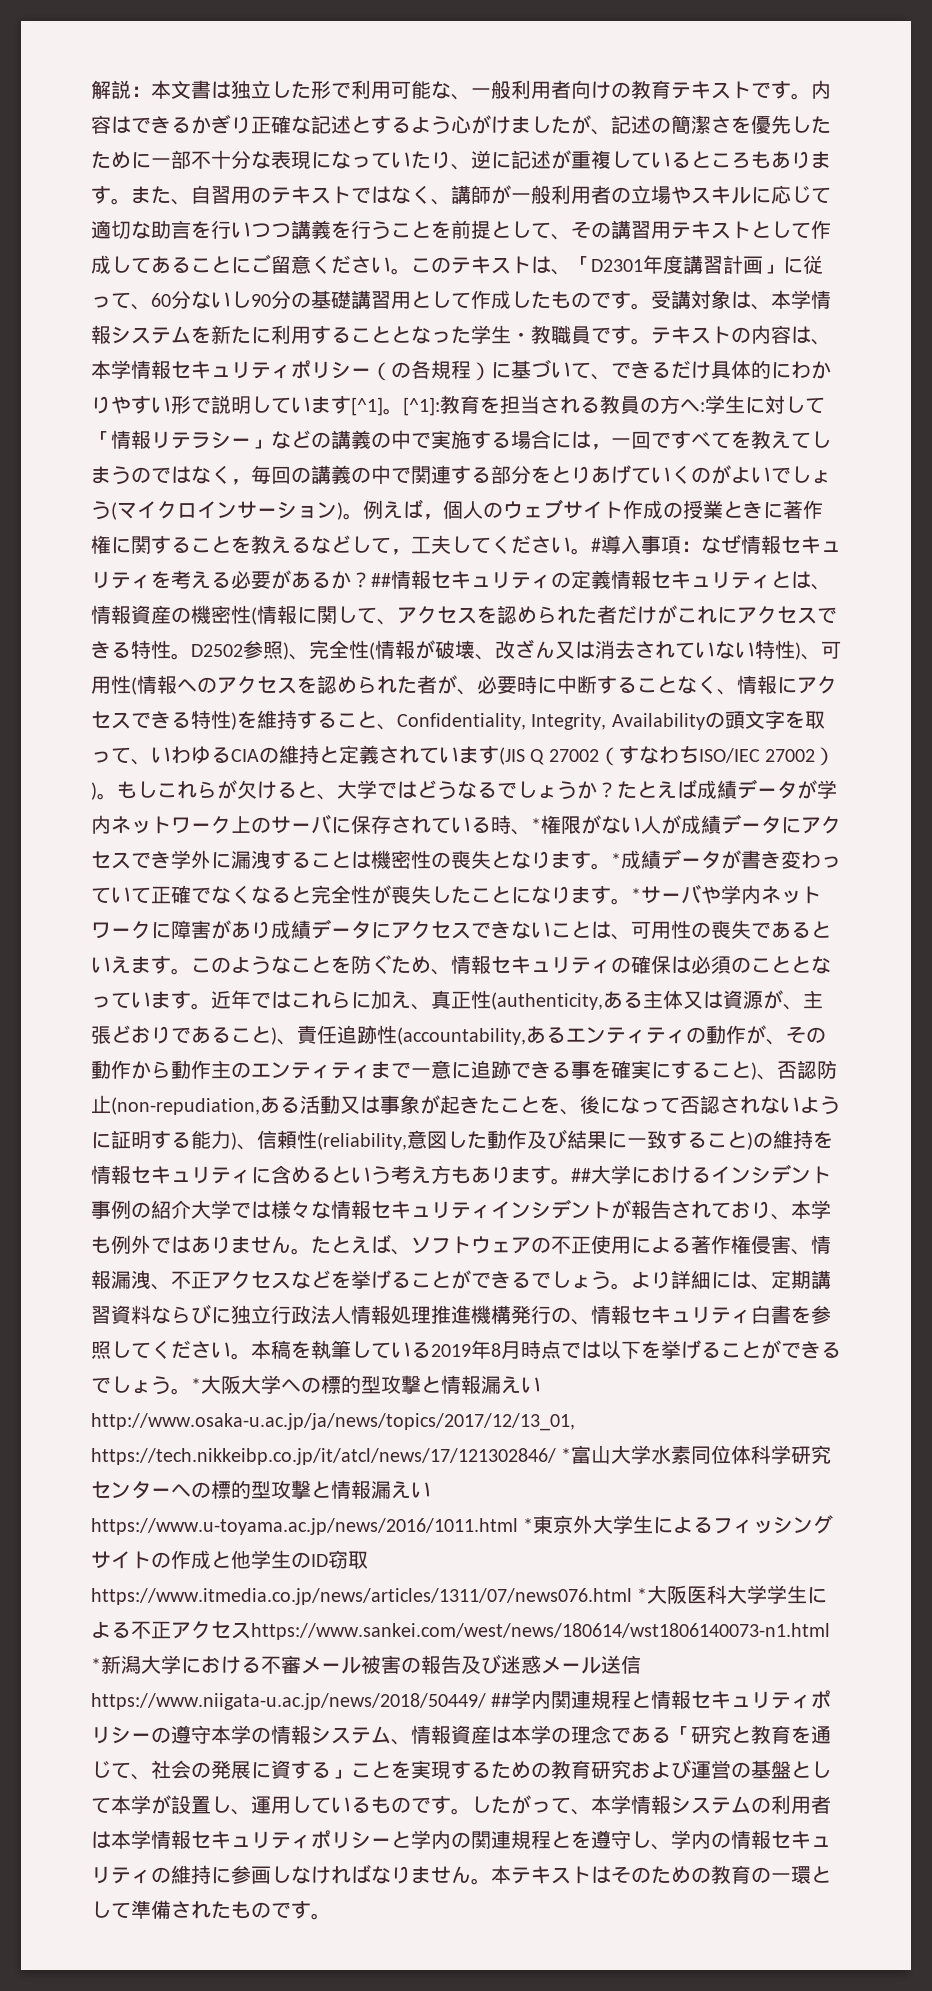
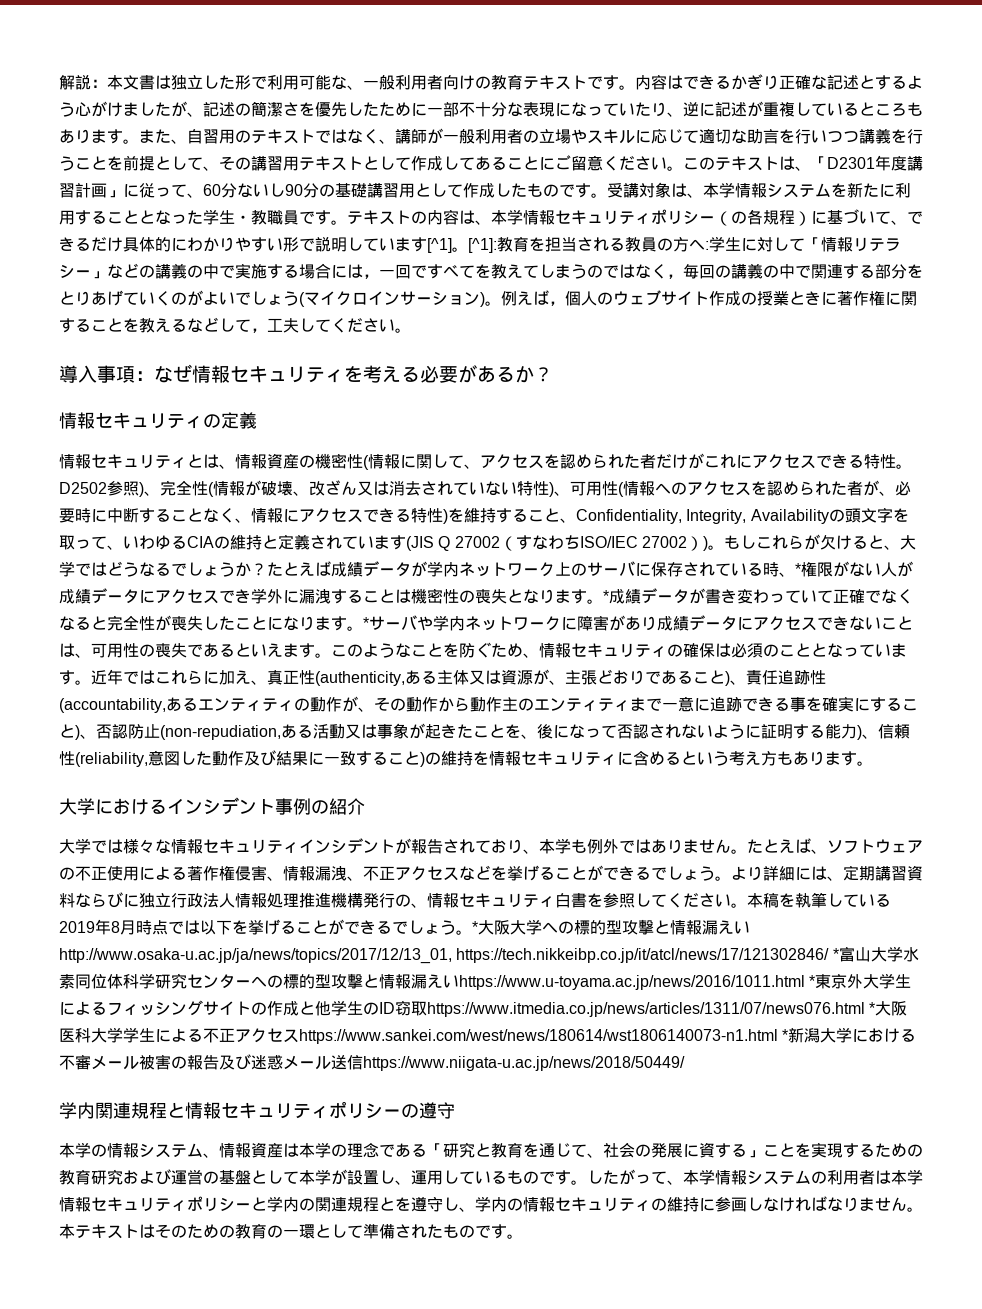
[591,538,601,552] # -> (411, 330) //
[371,573,391,587] ## -> (553, 374) //
(611, 579) none -> (257, 420) //
[571,1168,591,1182] ## -> (873, 763) //
(191, 1209) none -> (365, 806) //
[491,1693,512,1707] ## -> (685, 1063) //
(211, 1734) none -> (455, 1110) //

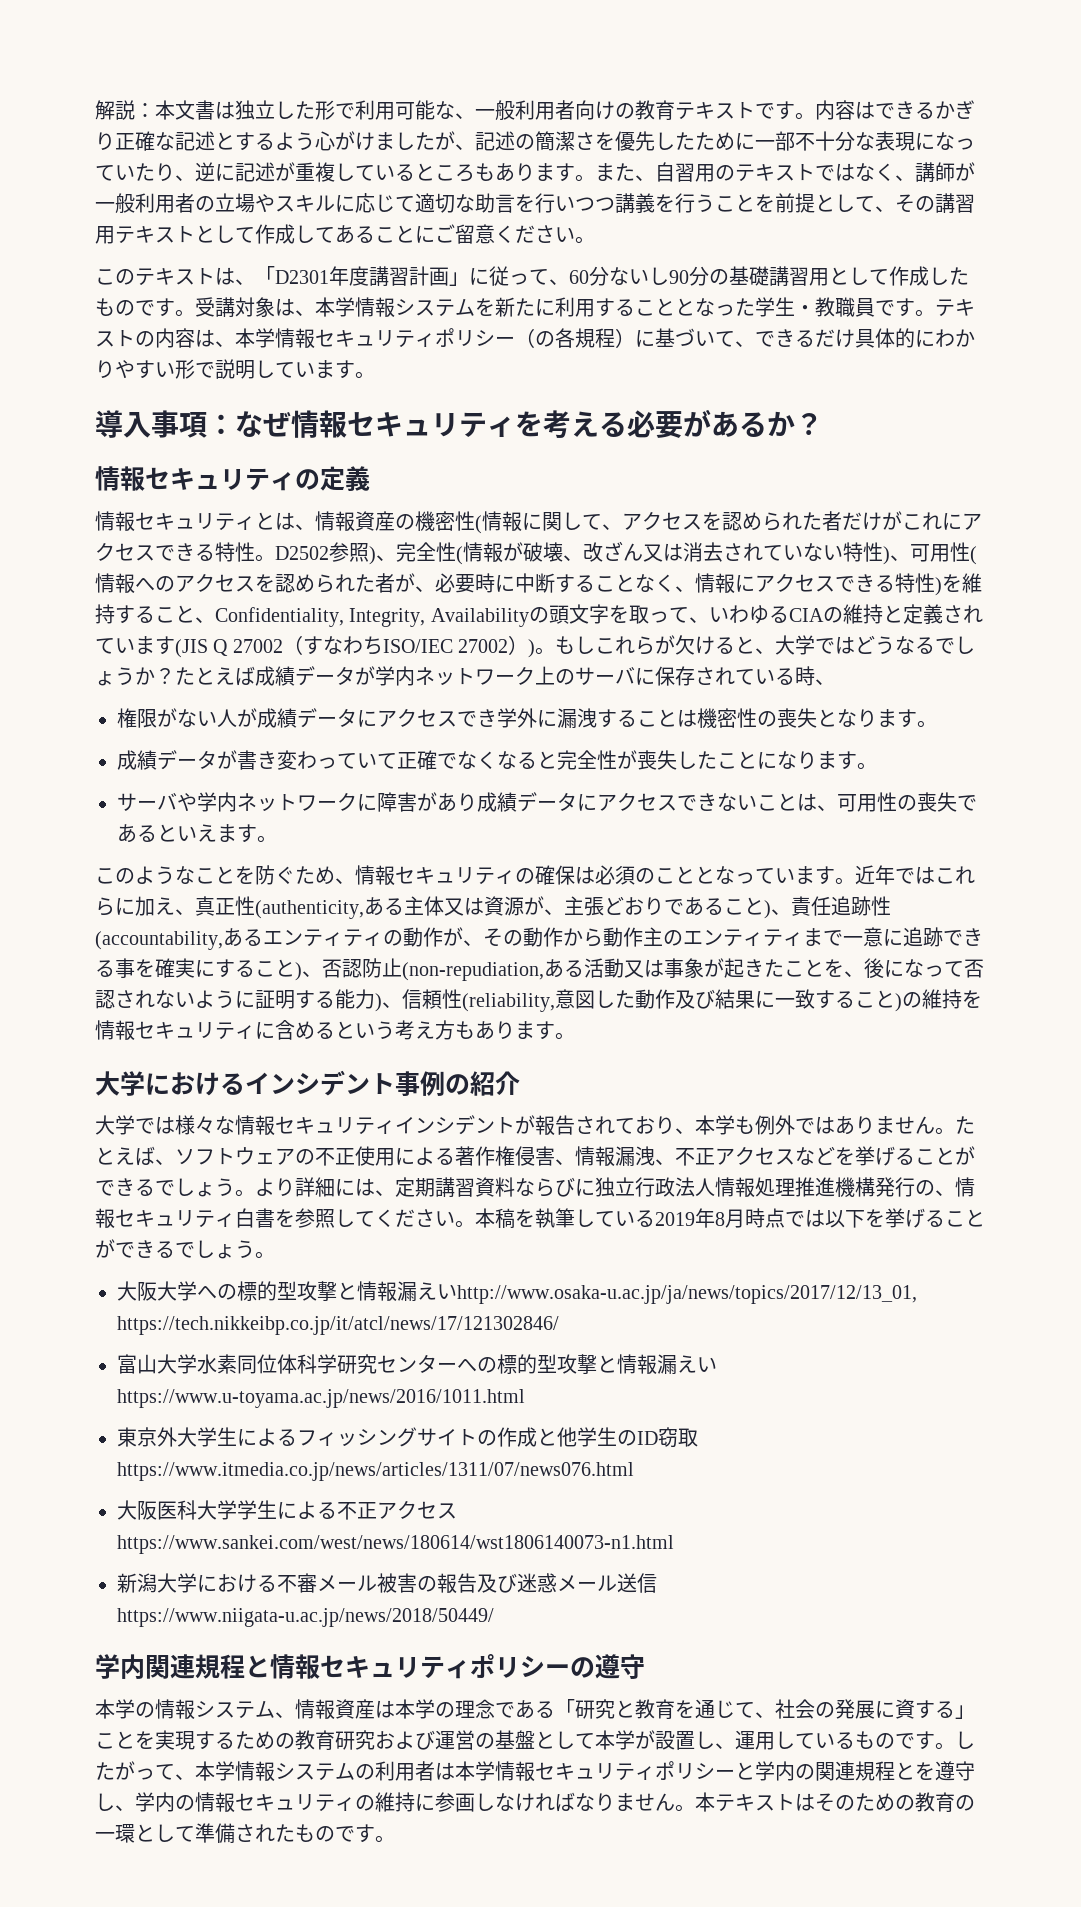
(683, 168) none -> (595, 240) //
[427,236,901,253] [59,263,923,279] [59,290,917,307] [59,317,395,333] [^1]。[^1]:教育を担当される教員の方へ:学生に対して「情報リテラシー」などの講義の中で実施する場合には，一回ですべてを教えてしまうのではなく，毎回の講義の中で関連する部分をとりあげていくのがよいでしょう(マイクロインサーション)。例えば，個人のウェブサイト作成の授業ときに著作権に関することを教えるなどして，工夫してください -> (355, 369) none
[795,563,801,575] * -> (835, 682) //
[603,590,609,602] * -> (937, 724) //
[363,617,369,629] * -> (877, 766) //
(331, 655) none -> (277, 839) //
[472,921,478,933] * -> (275, 1255) //
[832,948,839,960] * -> (559, 1325) //
[809,975,816,987] * -> (525, 1398) //
[869,1002,876,1014] * -> (634, 1471) //
[782,1029,789,1041] * -> (674, 1544) //

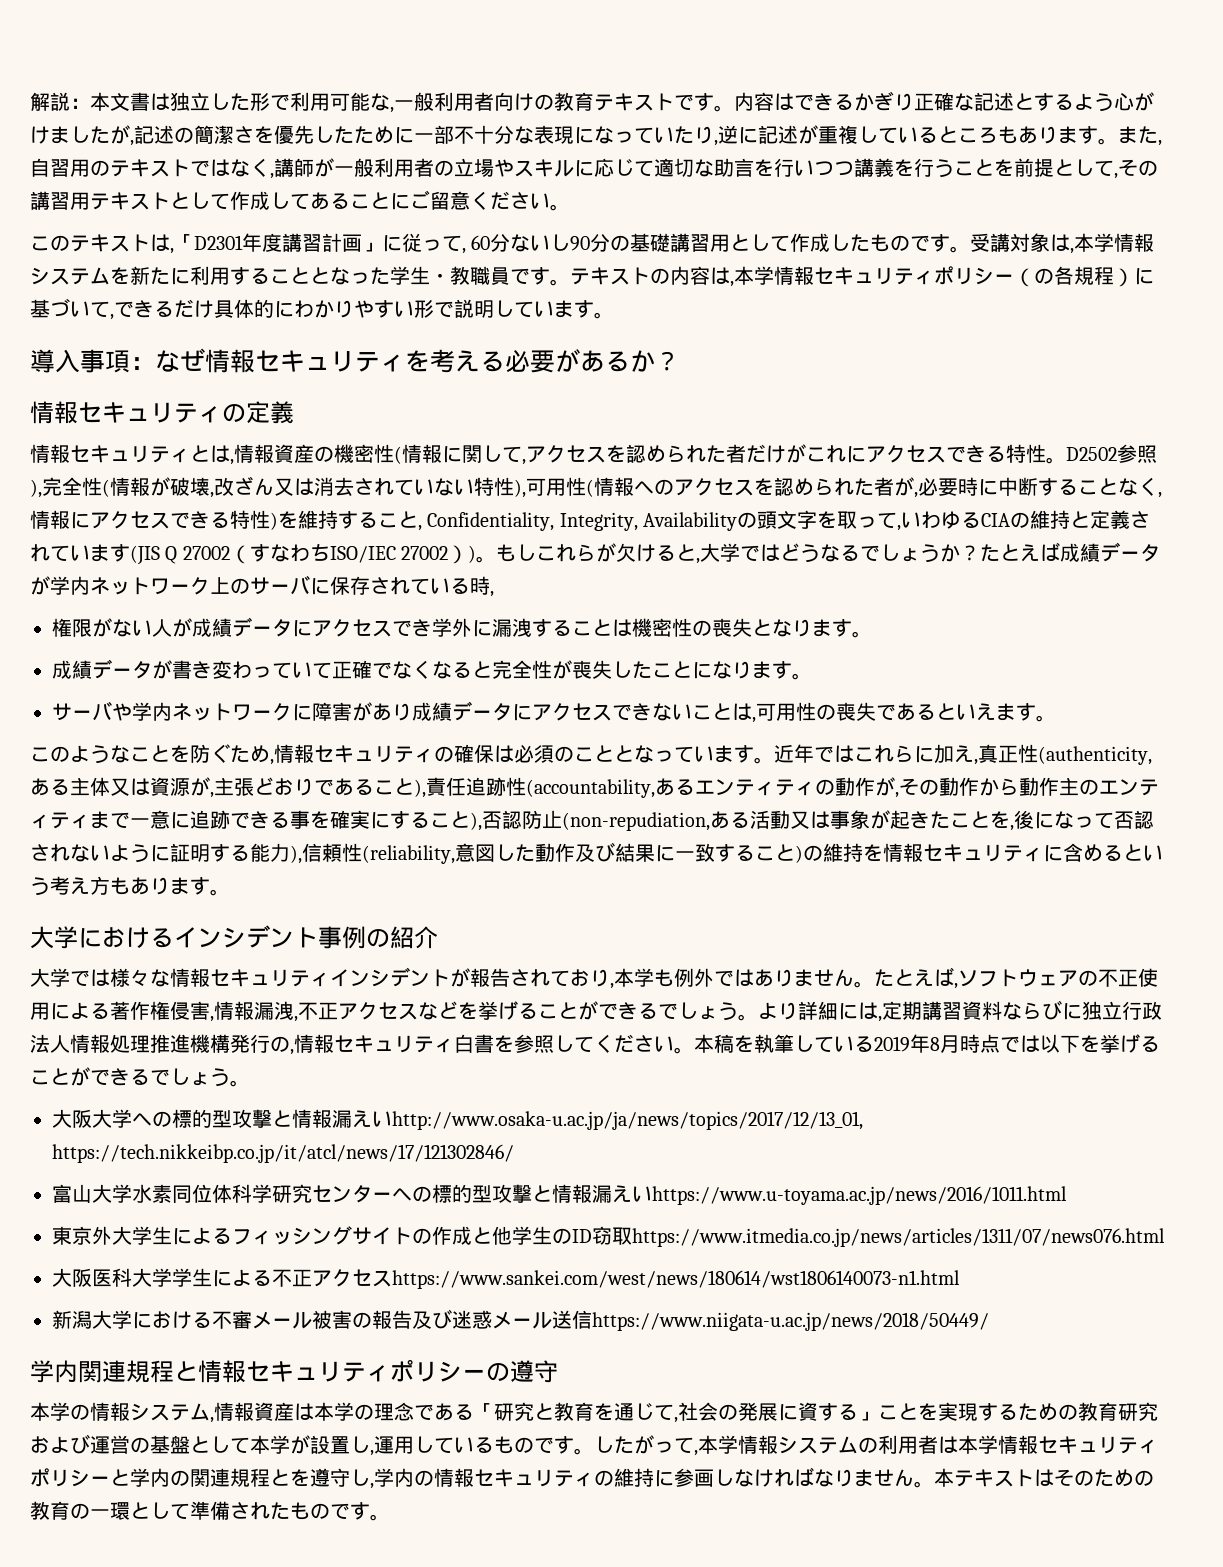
[455,113,475,119] 、 -> [390,107,394,113] ,
[455,144,475,150] 、 -> [130,140,134,146] ,
[175,175,195,181] 、 -> [714,140,718,146] ,
[635,175,655,181] 、 -> [1158,140,1162,146] ,
[895,175,915,181] 、 -> [270,173,274,179] ,
[875,206,895,212] 、 -> [1114,173,1118,179] ,
[235,279,255,285] 、 -> [170,248,174,254] ,
[549,279,569,285] 、 -> [462,248,466,254] ,
[295,310,315,316] 、 -> [1070,248,1075,254] ,
[215,341,235,347] 、 -> [730,281,734,287] ,
[735,341,755,347] 、 -> [110,314,114,320] ,
[295,524,315,530] 、 -> [230,459,234,465] ,
[602,524,622,530] 、 -> [522,459,526,465] ,
[369,546,396,565] )、 -> [30,479,42,498] ),
[563,555,583,561] 、 -> [210,492,214,498] ,
[883,546,910,565] )、 -> [514,479,526,498] ),
[415,586,435,592] 、 -> [914,492,918,498] ,
[675,586,695,592] 、 -> [1158,492,1162,498] ,
[195,617,215,623] 、 -> [418,525,422,531] ,
[688,617,709,623] 、 -> [897,525,902,531] ,
[755,648,776,654] 、 -> [696,558,701,564] ,
[815,679,835,685] 、 -> [490,591,494,597] ,
[817,805,837,811] 、 -> [752,717,756,723] ,
[335,878,355,884] 、 -> [270,759,274,765] ,
[175,909,195,915] 、 -> [974,759,978,765] ,
[544,909,564,915] 、 -> [210,792,214,798] ,
[764,900,791,919] )、 -> [414,779,426,798] ),
[463,940,483,946] 、 -> [895,792,899,798] ,
[295,962,322,981] )、 -> [470,812,482,831] ),
[844,971,864,977] 、 -> [1010,825,1014,831] ,
[375,993,402,1012] )、 -> [290,845,302,864] ),
[675,1128,695,1134] 、 -> [610,983,614,989] ,
[155,1159,175,1165] 、 -> [954,983,958,989] ,
[555,1159,575,1165] 、 -> [210,1016,214,1022] ,
[655,1159,675,1165] 、 -> [294,1016,298,1022] ,
[375,1190,395,1196] 、 -> [878,1016,882,1022] ,
[935,1190,955,1196] 、 -> [290,1049,294,1055] ,
[275,1712,295,1718] 、 -> [210,1417,214,1423] ,
[755,1712,775,1718] 、 -> [674,1417,678,1423] ,
[715,1743,735,1749] 、 -> [370,1450,374,1456] ,
[175,1774,195,1780] 、 -> [694,1450,698,1456] ,
[115,1805,135,1811] 、 -> [370,1483,374,1489] ,

